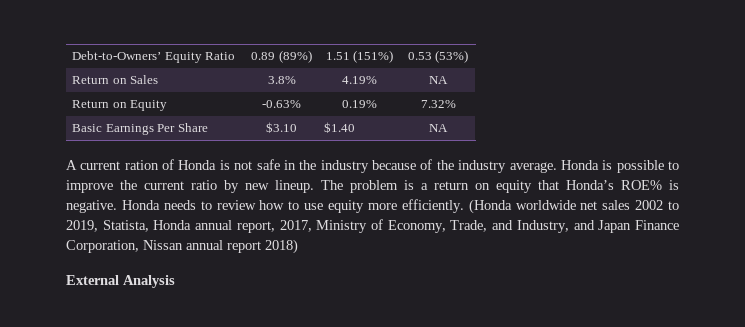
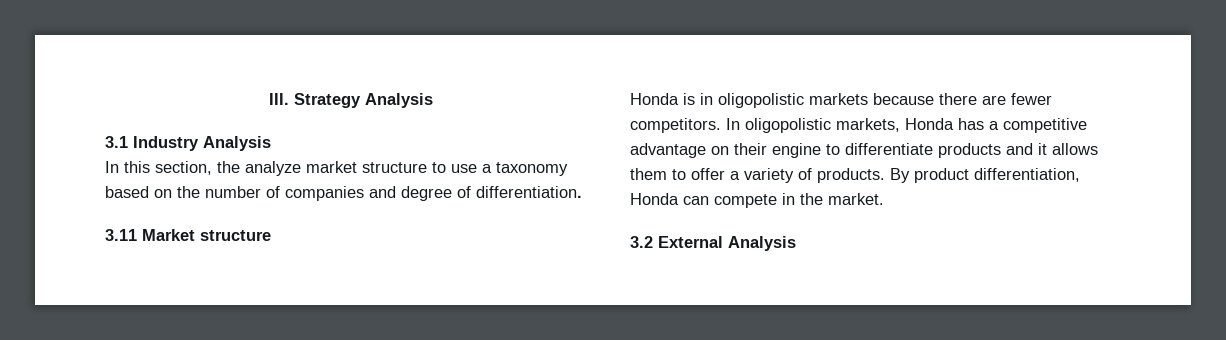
[72,51,236,63] [251,50,312,63] [325,50,394,63] [407,50,469,63] [72,75,159,84] [267,76,296,84] [342,76,377,84] [429,76,448,84] [72,100,168,111] [262,100,301,108] [342,100,377,108] [420,100,456,108] [72,123,208,135] [266,122,297,133] [324,122,356,133] [429,124,448,132] [66,159,679,173] [66,180,679,193] [66,199,679,214] [66,219,679,233] [66,239,298,254] Debt-to-Owners’ Equity Ratio | 0.89 (89%) | 1.51 (151%) | 0.53 (53%) // Return on Sales | 3.8% | 4.19% | NA // Return on Equity | -0.63% | 0.19% | 7.32% // Basic Earnings Per Share | $3.10 | $1.40 | NA // A current ration of Honda is not safe in the industry because of the industry average. Honda is possible to improve the current ratio by new lineup. The problem is a return on equity that Honda’s ROE% is negative. Honda needs to review how to use equity more efficiently. (Honda worldwide net sales 2002 to 2019, Statista, Honda annual report, 2017, Ministry of Economy, Trade, and Industry, and Japan Finance Corporation, Nissan annual report 2018) // -> [268,93,433,108] [105,136,271,151] [105,161,568,176] [105,186,582,201] [105,229,271,241] [630,93,1052,108] [630,118,1087,133] [630,143,1098,158] [630,168,1080,183] [630,193,884,208] [630,236,653,248] III. Strategy Analysis // 3.1 Industry Analysis // In this section, the analyze market structure to use a taxonomy based on the number of companies and degree of differentiation. // 3.11 Market structure // Honda is in oligopolistic markets because there are fewer competitors. In oligopolistic markets, Honda has a competitive advantage on their engine to differentiate products and it allows them to offer a variety of products. By product differentiation, Honda can compete in the market. // 3.2

